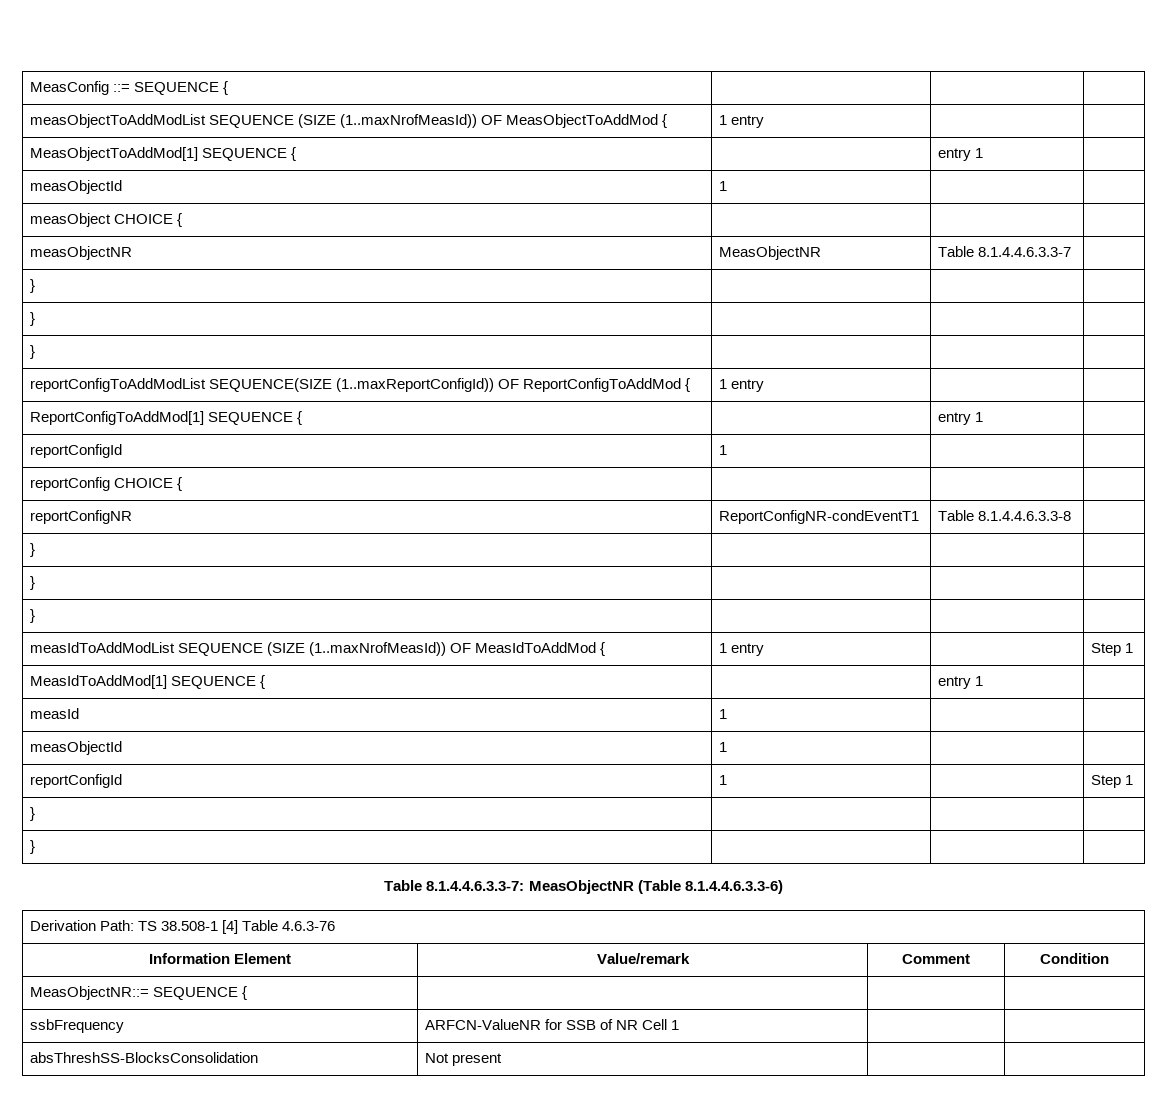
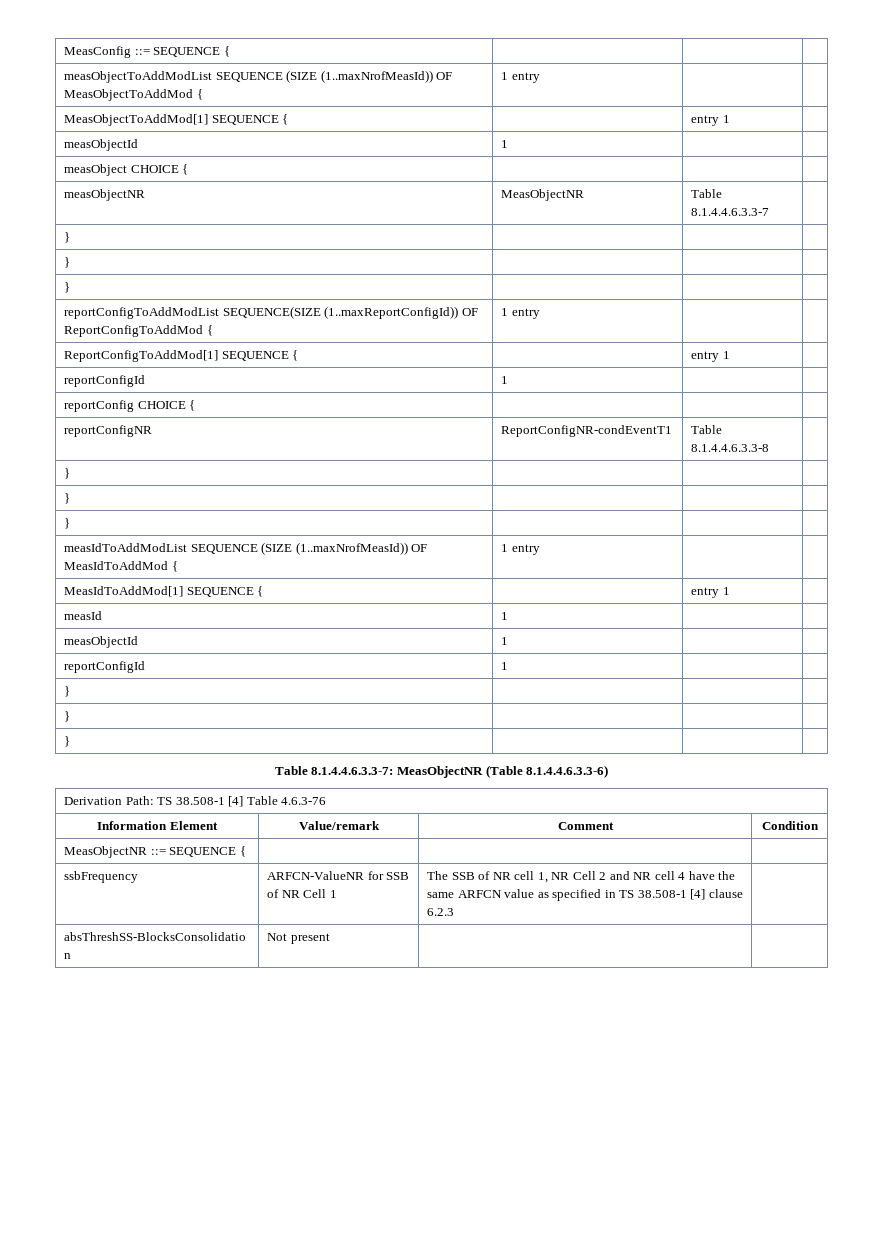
[1091,643,1134,656] Step 1 -> (540, 549) none
[1091,775,1134,788] Step 1 -> [64,686,71,697] // } | | |
[30,986,150,1000] MeasObjectNR::= -> [64,846,166,858] MeasObjectNR ::=
(680, 1025) none -> [427,871,736,883] [427,889,743,901] [427,908,455,916] The SSB of NR cell 1, NR Cell 2 and NR cell 4 have the same ARFCN value as specified in TS 38.508-1 [4] clause 6.2.3

